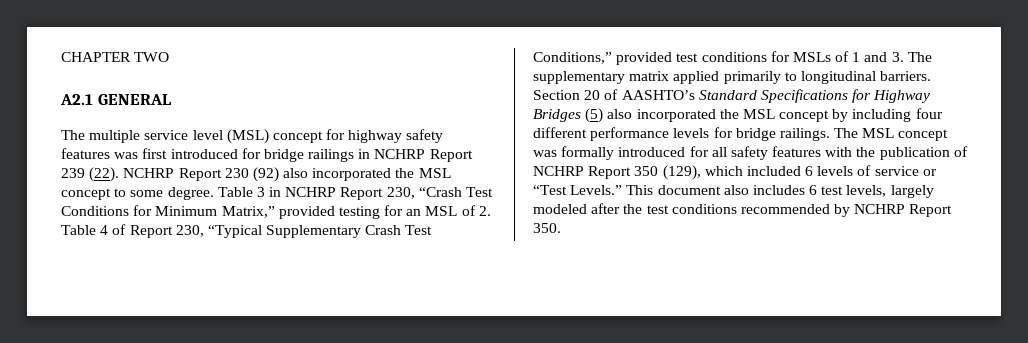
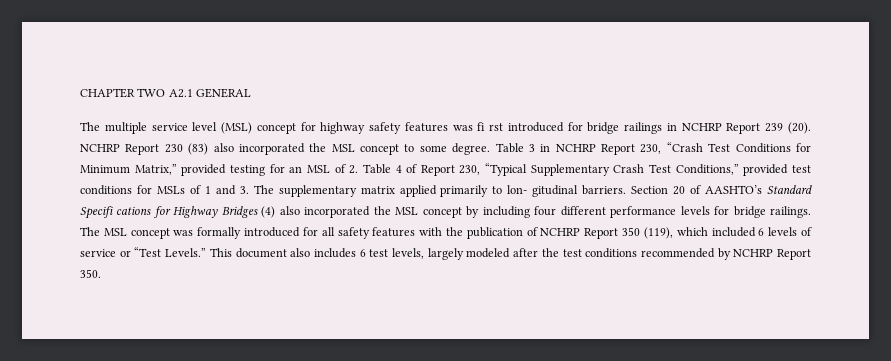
(170, 57) // -> (166, 92) none
[142,148,168,159] first -> [477,122,504,131] fi rst
[89,167,120,182] (22). -> [788,122,812,134] (20).
[252,167,279,182] (92) -> [188,143,209,155] (83)
[800,71,876,84] longitudinal -> [507,185,579,197] lon- gitudinal
[760,89,848,103] Specifications -> [80,206,152,219] Specifi cations
[585,108,604,123] (5) -> [261,206,276,218] (4)
[662,165,701,180] (129), -> [643,227,673,239] (119),

